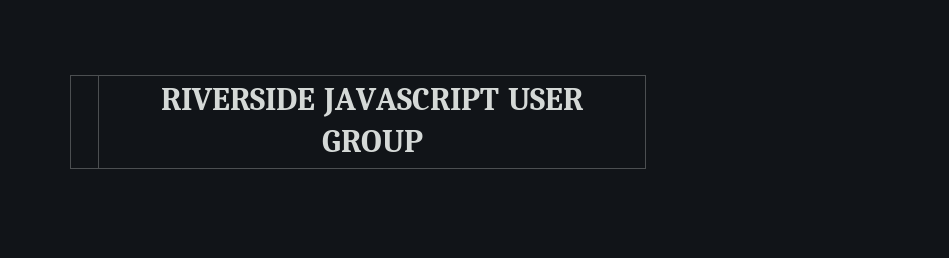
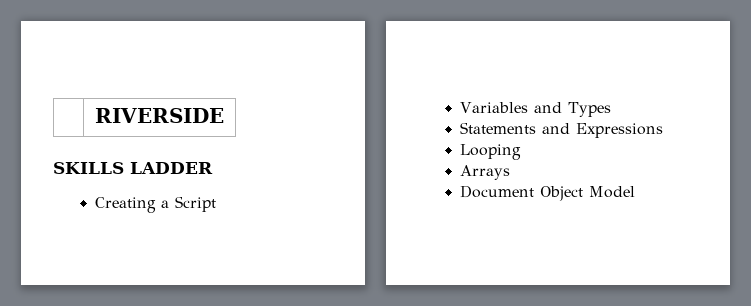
[323,88,584,117] [321,130,423,152] JAVASCRIPT USER GROUP -> [53,162,213,174] [95,196,217,213] [460,102,612,117] [460,122,664,138] [460,144,522,160] [460,165,511,180] [460,185,636,201] // SKILLS LADDER // Creating a Script // Variables and Types // Statements and Expressions // Looping // Arrays // Document Object Model

